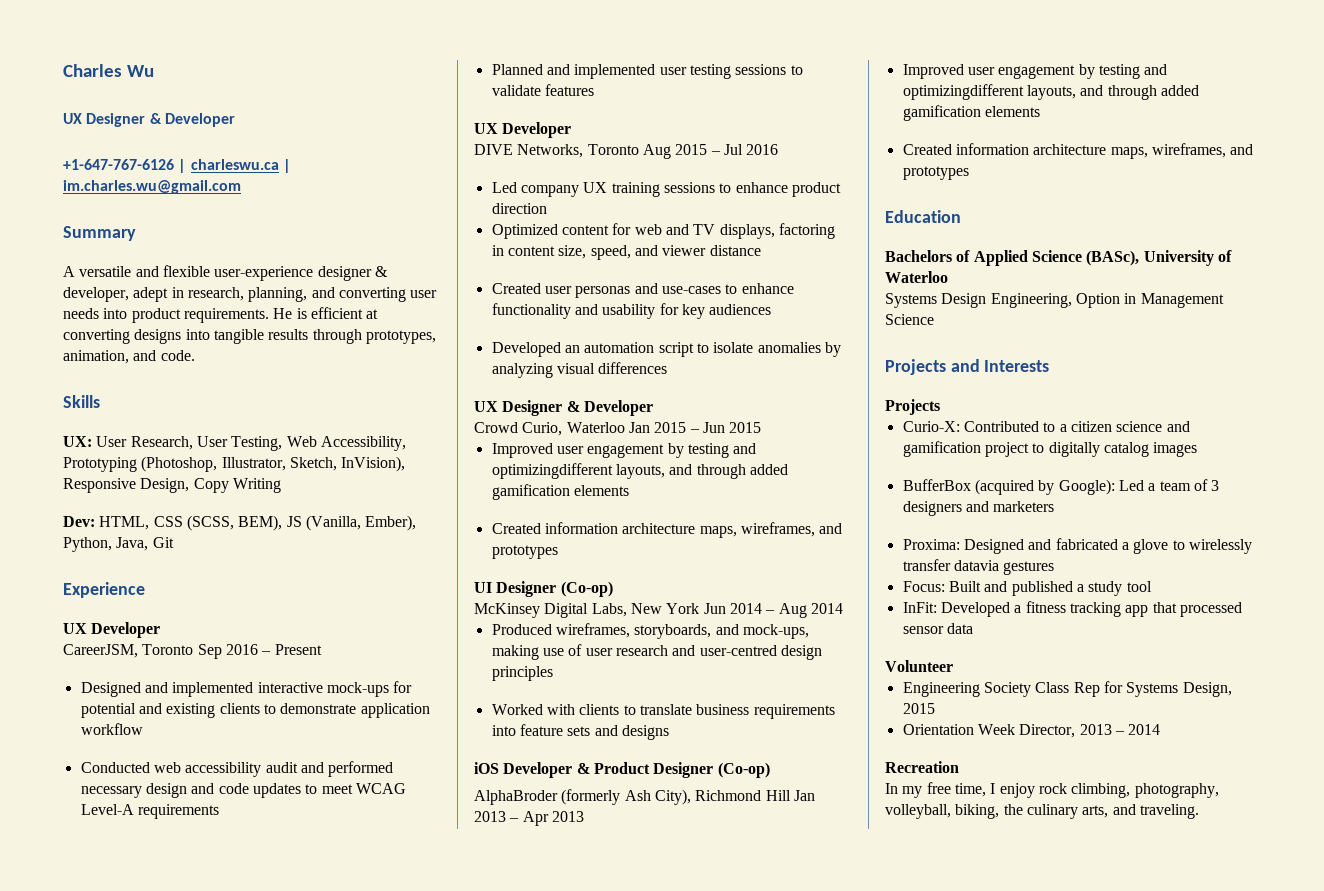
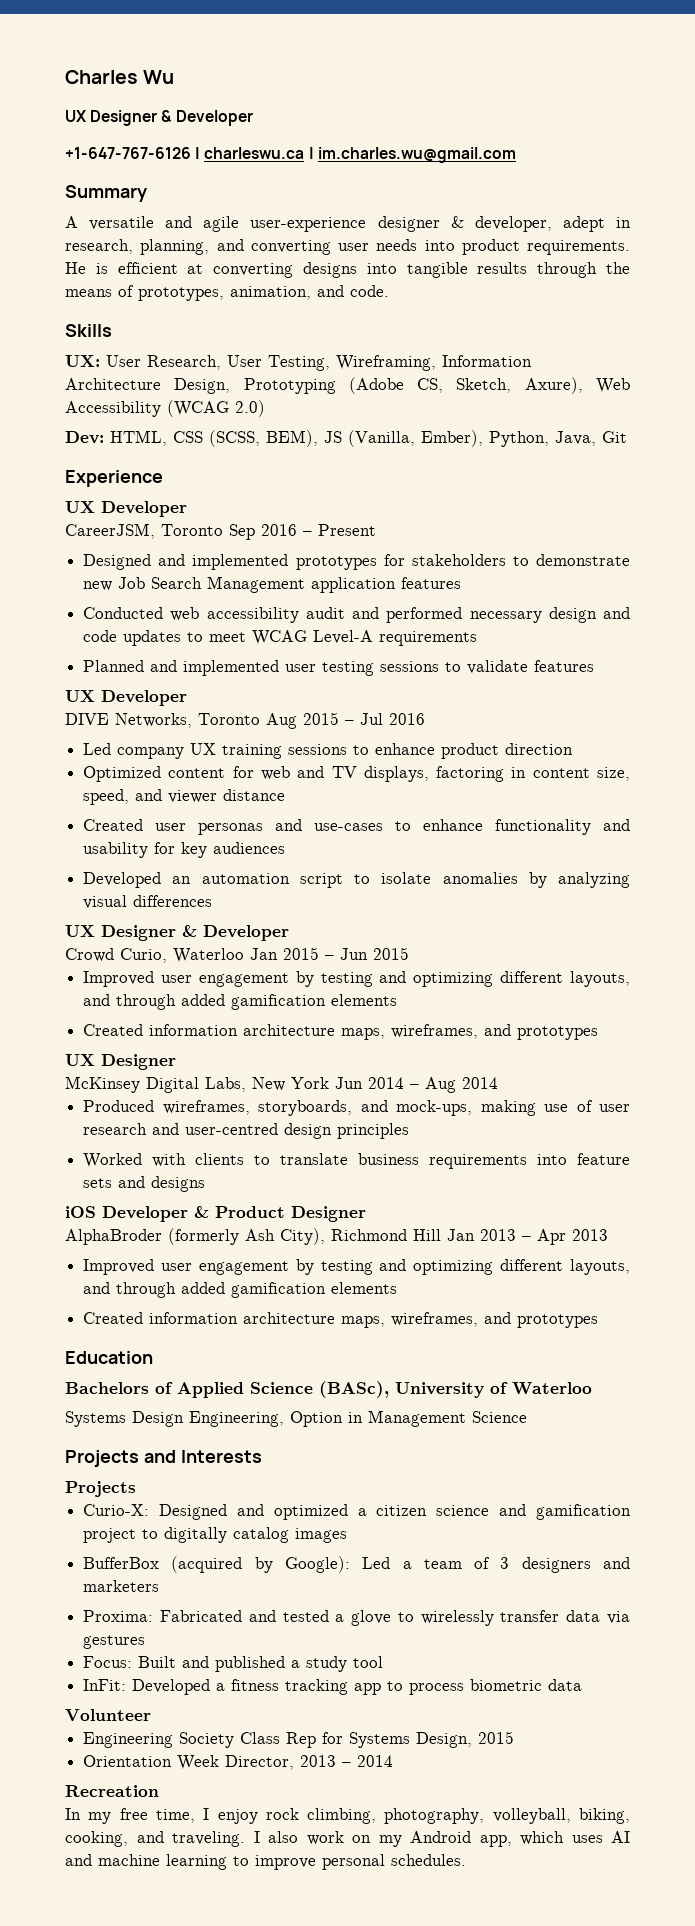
[162,265,210,277] flexible -> [203,216,240,232] agile
(362, 336) none -> [606,262,630,274] [65,285,134,297] the means of
[286,436,406,451] [63,456,406,472] [63,478,281,493] Web Accessibility, Prototyping (Photoshop, Illustrator, Sketch, InVision), Responsive Design, Copy Writing -> [336,355,532,371] [65,377,630,394] [65,400,265,417] Wireframing, Information Architecture Design, Prototyping (Adobe CS, Sketch, Axure), Web Accessibility (WCAG 2.0)
[257,681,413,697] [80,703,430,718] [80,723,143,735] interactive mock-ups for potential and existing clients to demonstrate application workflow -> [295,554,630,570] [83,576,462,593] prototypes for stakeholders to demonstrate new Job Search Management application features
[491,463,613,479] optimizingdifferent -> [413,971,564,987] optimizing different
[474,581,613,597] UI Designer (Co-op) -> [65,1054,176,1070] UX Designer
[717,762,770,778] (Co-op) -> (366, 1214) none
[902,84,1024,100] optimizingdifferent -> [413,1259,564,1275] optimizing different
[963,421,1056,432] Contributed to -> [159,1504,348,1520] Designed and optimized
[963,538,1118,554] Designed and fabricated -> [159,1610,329,1622] Fabricated and tested
[953,560,999,571] datavia -> [566,1610,631,1624] data via
[1152,602,1242,617] [902,626,944,634] that processed sensor -> [387,1679,543,1695] to process biometric
[1003,804,1199,819] the culinary arts, and traveling. -> [65,1831,630,1847] [65,1854,466,1870] cooking, and traveling. I also work on my Android app, which uses AI and machine learning to improve personal schedules.

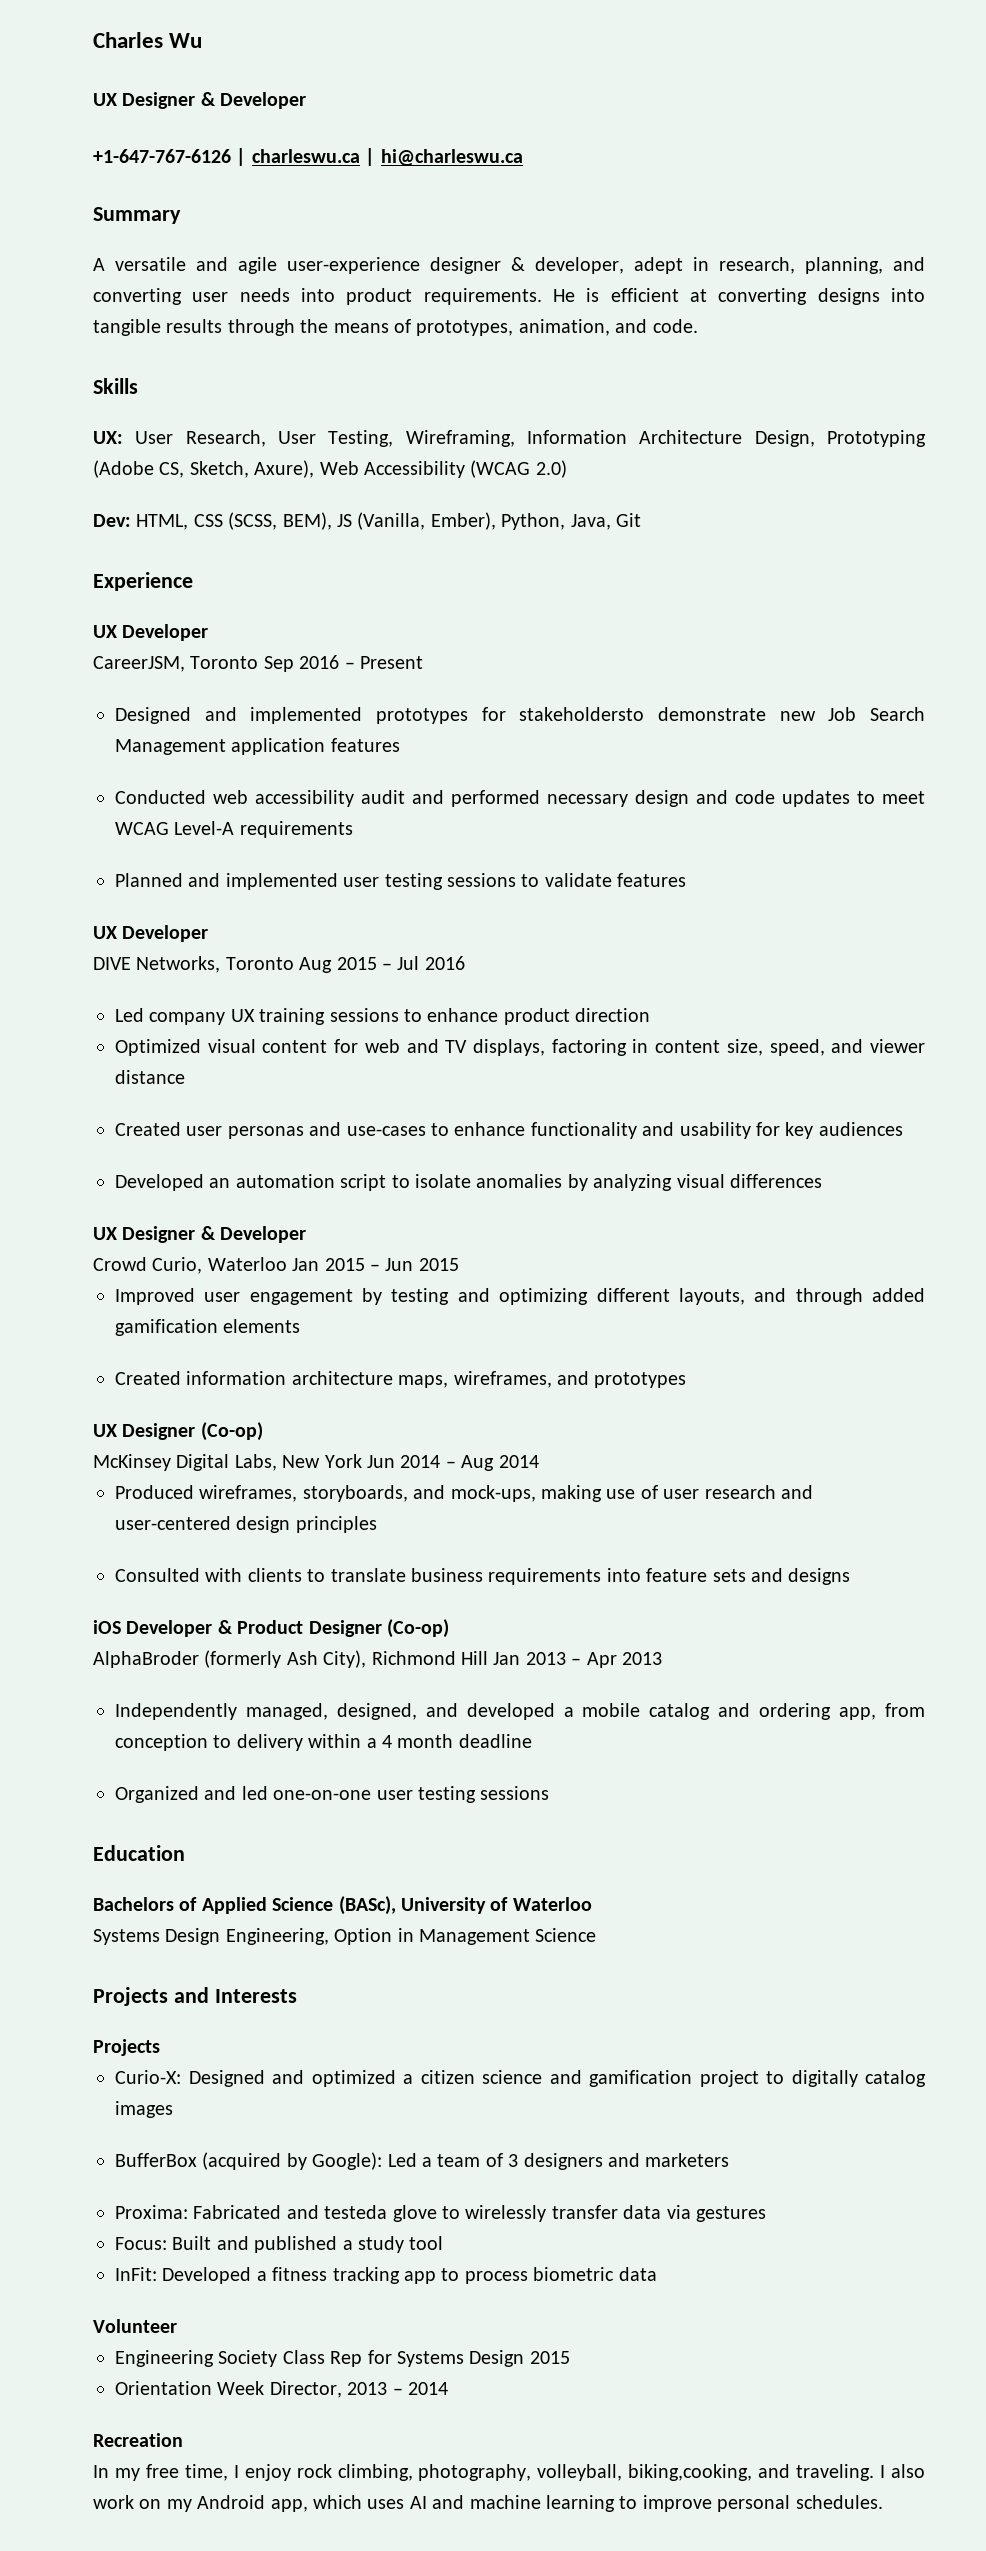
[317,147,516,163] im.charles.wu@gmail.com -> [380,149,523,166] hi@charleswu.ca
[411,554,529,566] stakeholders to -> [519,707,645,721] stakeholdersto
(162, 774) none -> [207,1039,256,1053] visual
(176, 1062) none -> [200,1422,263,1441] (Co-op)
[185,1123,279,1135] user-centred -> [115,1516,231,1530] user-centered
[83,1153,143,1168] Worked -> [115,1568,200,1582] Consulted
(366, 1214) none -> [387,1619,449,1638] (Co-op)
[83,1259,630,1275] [83,1282,398,1298] [83,1312,599,1328] Improved user engagement by testing and optimizing different layouts, and through added gamification elements // Created information architecture maps, wireframes, and prototypes -> [115,1703,925,1720] [115,1734,532,1751] [115,1786,550,1803] Independently managed, designed, and developed a mobile catalog and ordering app, from conception to delivery within a 4 month deadline // Organized and led one-on-one user testing sessions
[282,1610,345,1622] tested a -> [324,2205,388,2219] testeda
[416,1732,473,1748] Design, -> [469,2350,525,2367] Design
[579,1808,630,1824] [65,1831,128,1847] biking, cooking, -> [628,2464,753,2481] biking,cooking,

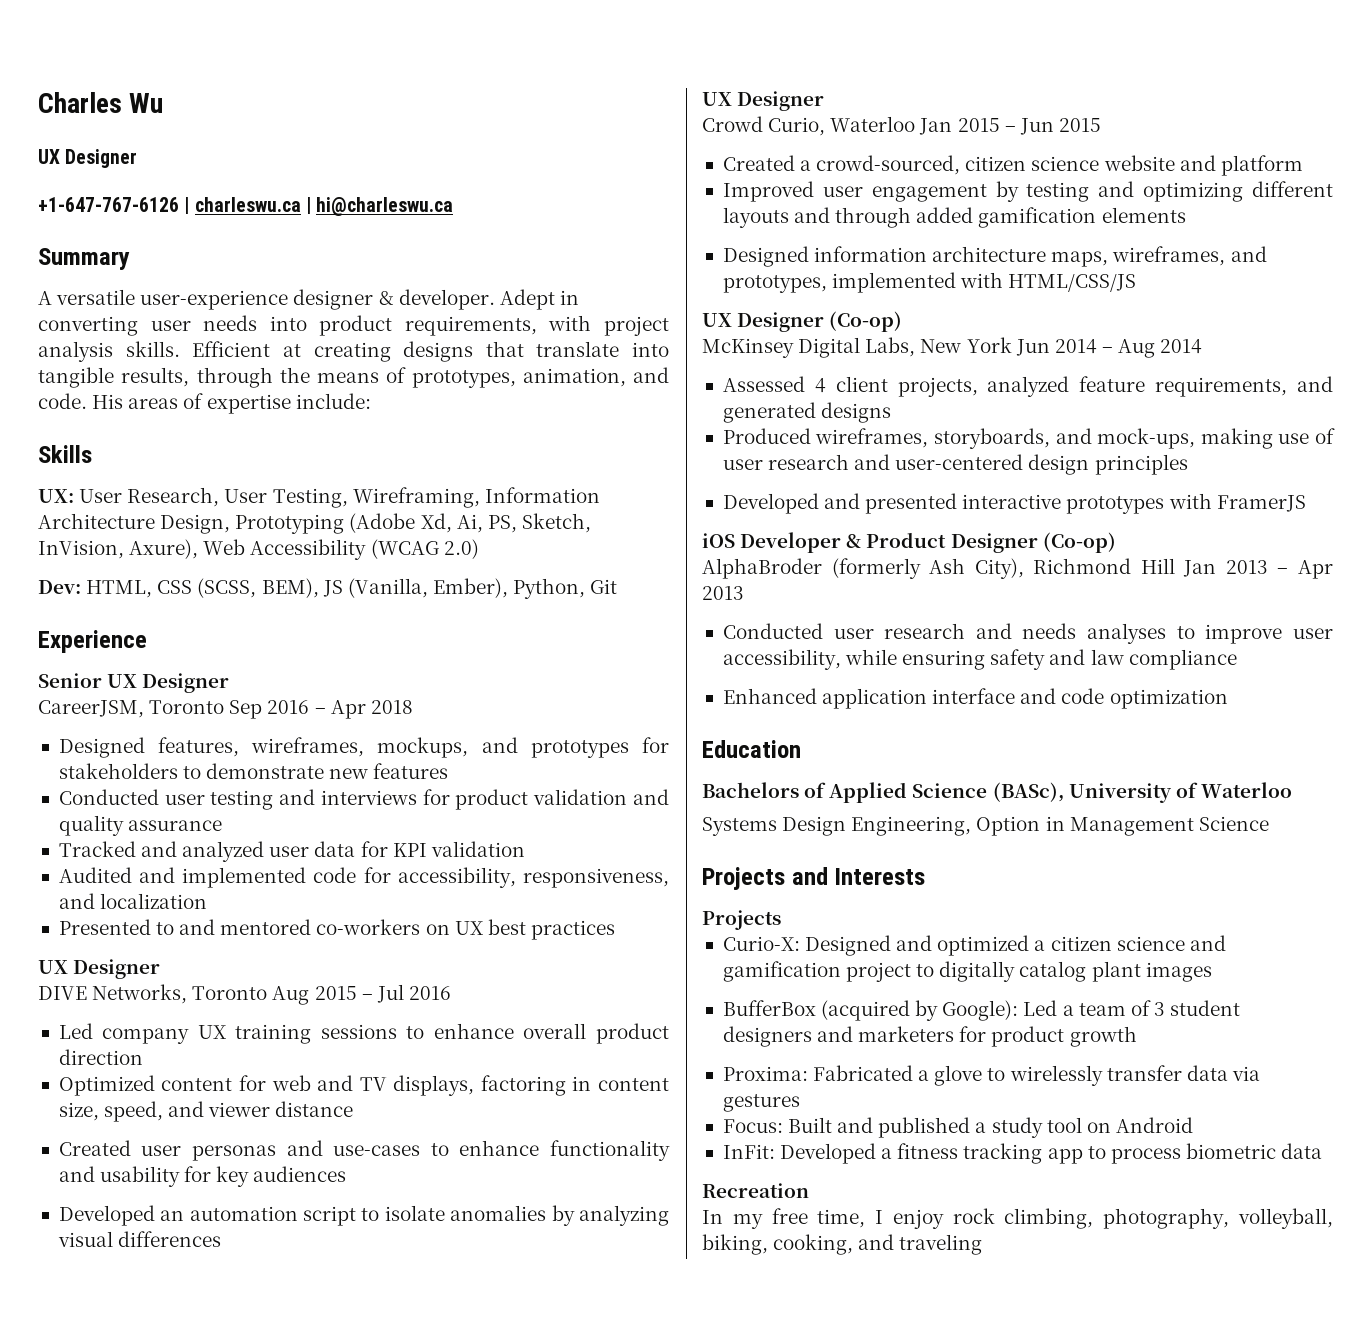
[200,92,307,109] & Developer -> (138, 158) none
[196,257,277,274] and agile -> (136, 297) none
[535,257,925,274] developer, adept in research, planning, and -> [398,289,579,310] developer. Adept in
[423,288,880,305] requirements. He is efficient at converting designs -> [404,315,669,336] [38,341,620,362] requirements, with project analysis skills. Efficient at creating designs that translate
[166,319,223,333] results -> [121,367,190,387] results,
(698, 326) none -> [92,393,371,414] His areas of expertise include:
[159,461,249,478] CS, Sketch, -> [420,513,591,533] [38,540,124,559] Xd, Ai, PS, Sketch, InVision,
[570,514,611,530] Java, -> (586, 588) none
[93,624,209,641] UX Developer -> [38,673,230,693] Senior UX Designer
[360,656,423,669] [115,707,925,724] [115,738,400,755] [115,790,925,807] [115,821,353,838] [115,873,687,890] [93,925,209,942] Present // Designed and implemented prototypes for stakeholdersto demonstrate new Job Search Management application features // Conducted web accessibility audit and performed necessary design and code updates to meet WCAG Level-A requirements // Planned and implemented user testing sessions to validate features // UX Developer -> [330,700,413,719] [58,737,669,758] [58,763,449,779] [58,789,669,810] [58,815,223,836] [58,841,525,862] [58,867,669,888] [58,893,208,909] [58,919,615,940] [38,959,161,979] Apr 2018 // Designed features, wireframes, mockups, and prototypes for stakeholders to demonstrate new features // Conducted user testing and interviews for product validation and quality assurance // Tracked and analyzed user data for KPI validation // Audited and implemented code for accessibility, responsiveness, and localization // Presented to and mentored co-workers on UX best practices // UX Designer
(499, 1015) none -> [523,1023,587,1039] overall
[207,1039,256,1053] visual -> (155, 1085) none
[200,1226,307,1243] & Developer -> (825, 101) none
(459, 1264) none -> [722,155,1303,176] // Created a crowd-sourced, citizen science website and platform
[678,1288,745,1305] layouts, -> [722,207,789,228] layouts
[115,1371,181,1385] Created -> [722,246,809,267] Designed
[594,1372,687,1388] prototypes -> [722,272,1137,293] prototypes, implemented with HTML/CSS/JS
(539, 1461) none -> [722,376,1333,397] [722,402,892,423] // Assessed 4 client projects, analyzed feature requirements, and generated designs
[115,1568,851,1585] Consulted with clients to translate business requirements into feature sets and designs -> [722,493,1306,514] Developed and presented interactive prototypes with FramerJS
[115,1703,925,1720] [115,1734,532,1751] [115,1786,550,1803] Independently managed, designed, and developed a mobile catalog and ordering app, from conception to delivery within a 4 month deadline // Organized and led one-on-one user testing sessions -> [722,623,1333,644] [722,649,1237,670] [722,688,1228,709] Conducted user research and needs analyses to improve user accessibility, while ensuring safety and law compliance // Enhanced application interface and code optimization
(926, 2078) none -> [1091,961,1141,982] plant
(519, 2160) none -> [1170,1000,1241,1016] student
(730, 2160) none -> [959,1026,1137,1047] for product growth
[286,2205,388,2219] and testeda -> [918,1070,930,1081] a
(444, 2243) none -> [1086,1117,1193,1133] on Android
[93,2319,177,2333] [115,2350,570,2367] [115,2381,448,2398] // Volunteer // Engineering Society Class Rep for Systems Design 2015 // Orientation Week Director, 2013 – 2014 -> (1323, 1151) none
[628,2464,926,2481] [93,2495,883,2512] biking,cooking, and traveling. I also work on my Android app, which uses AI and machine learning to improve personal schedules. -> [702,1234,983,1255] biking, cooking, and traveling

